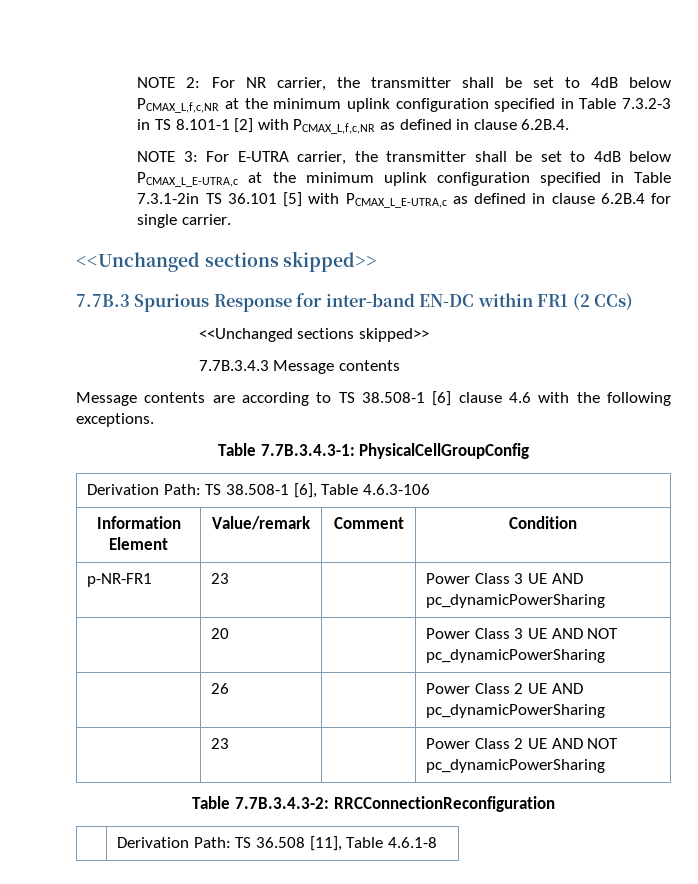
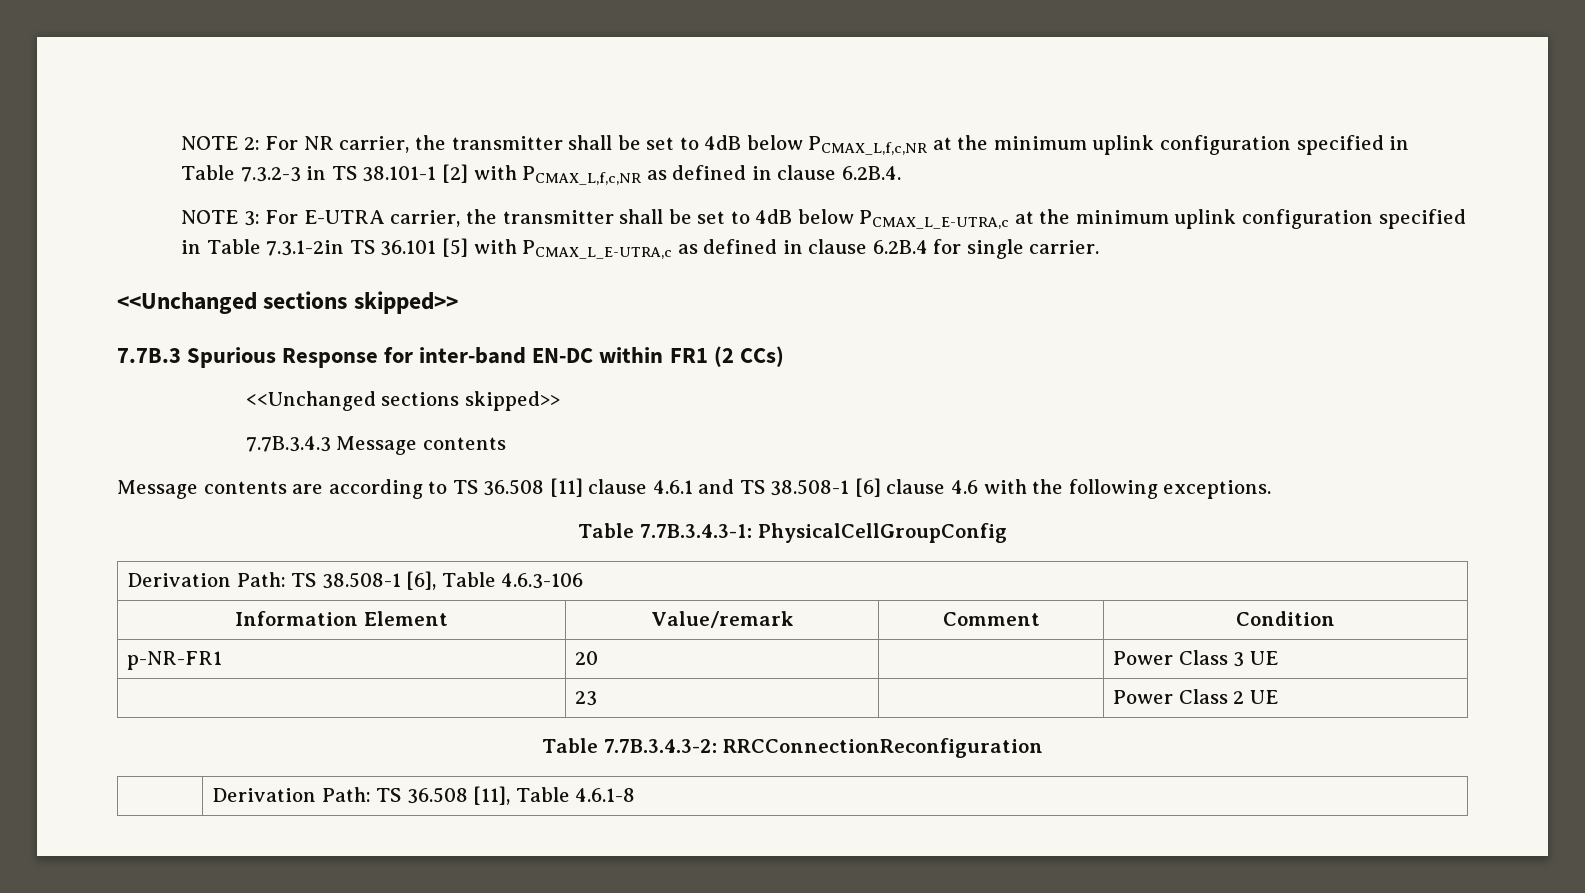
[175,119,230,130] 8.101-1 -> [362,166,437,182] 38.101-1
(355, 397) none -> [483,478,765,497] 36.508 [11] clause 4.6.1 and TS
[211,573,230,584] [426,573,583,584] [426,594,606,608] | 23 | | Power Class 3 UE AND pc_dynamicPowerSharing // -> (223, 660) none
[551,628,619,639] [426,649,606,663] [211,683,230,694] [426,683,583,694] [426,704,606,718] AND NOT pc_dynamicPowerSharing // | 26 | | Power Class 2 UE AND pc_dynamicPowerSharing -> (1278, 658) none
[551,738,619,749] [426,759,606,773] AND NOT pc_dynamicPowerSharing -> (1278, 697) none

